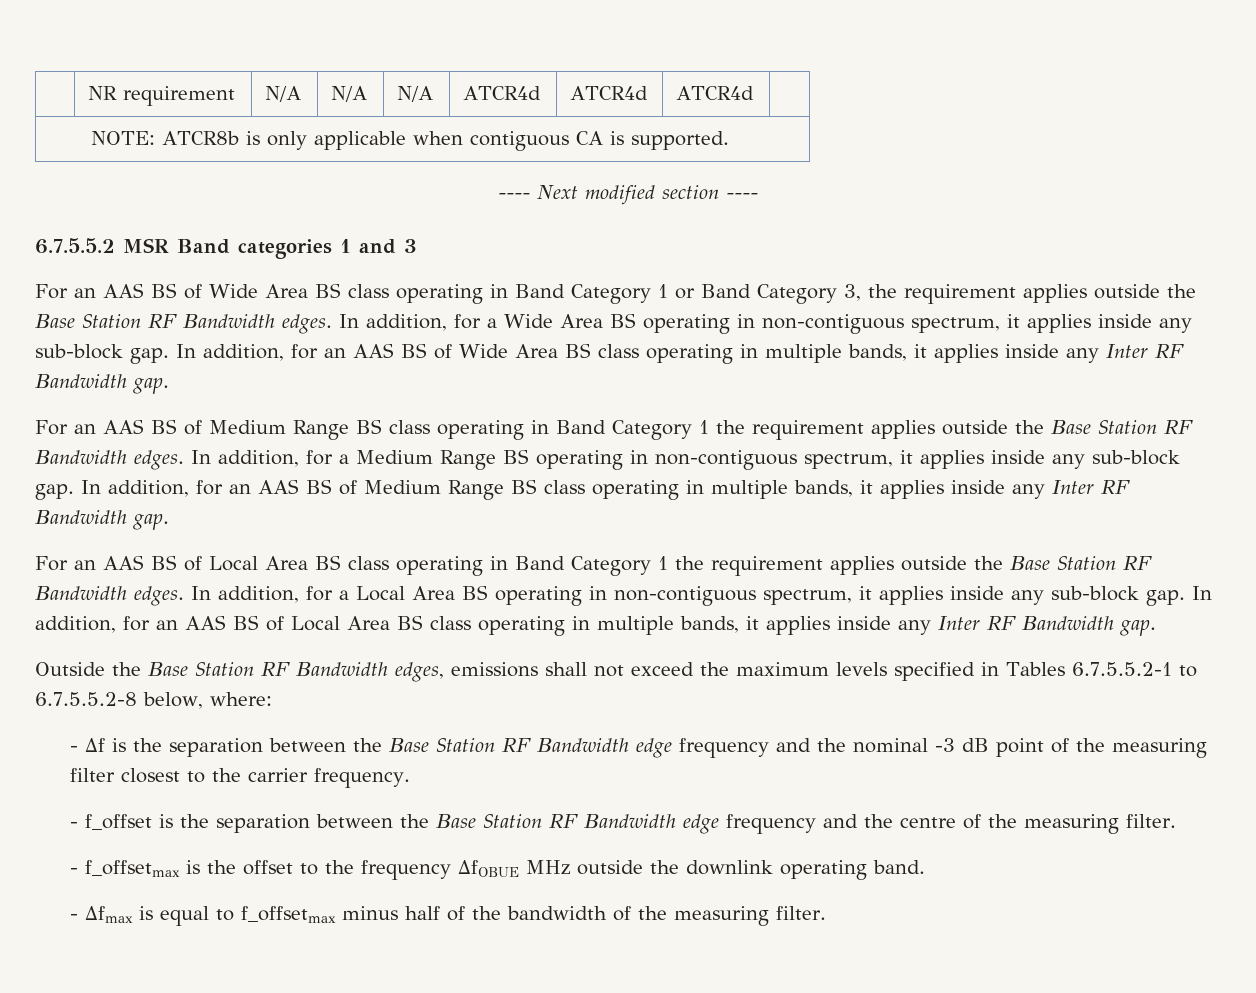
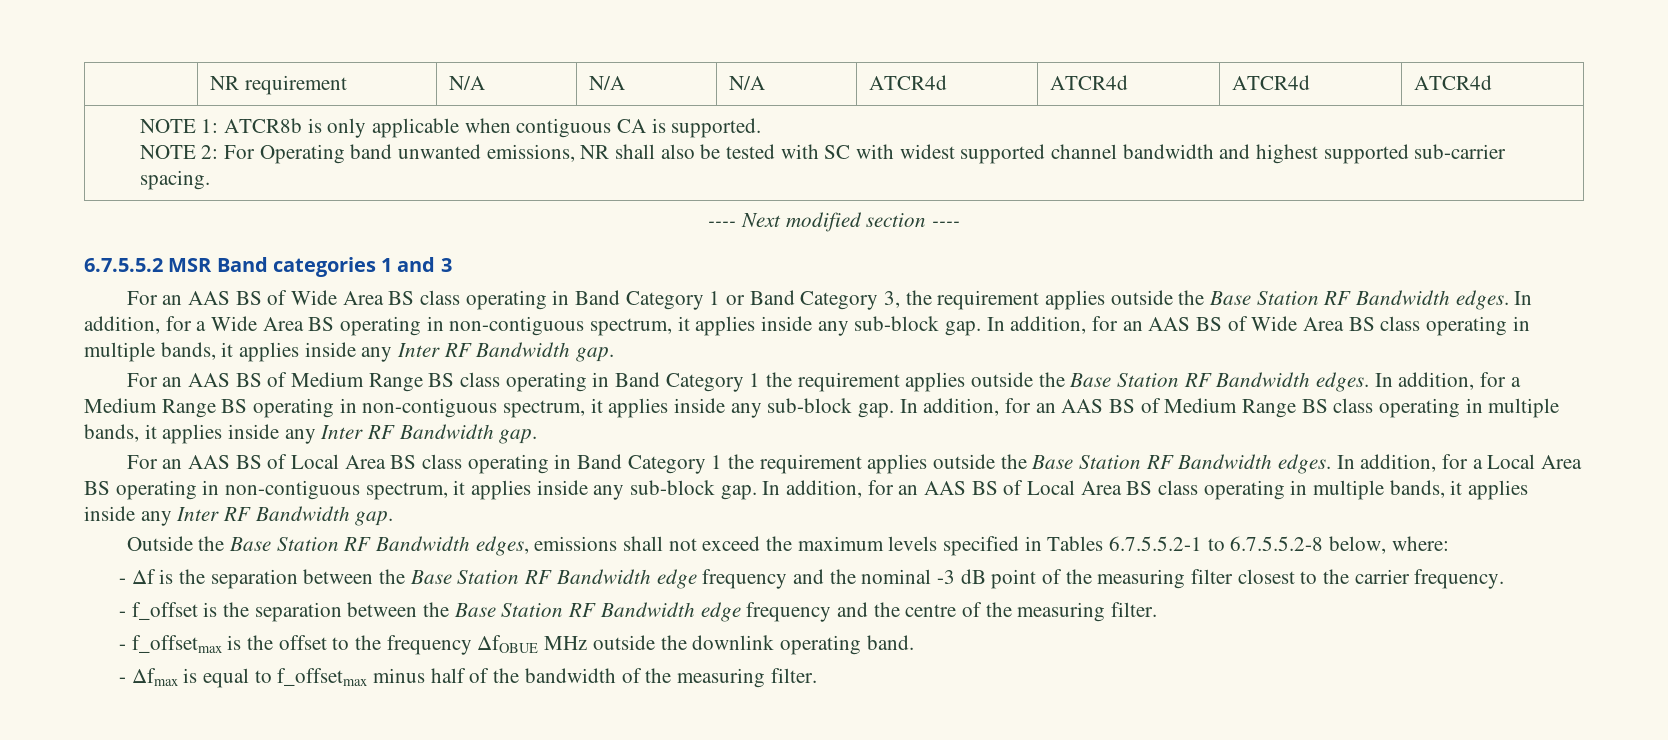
[91,131,156,145] // NOTE: -> [1414,75,1493,90] [139,119,219,133] ATCR4d // NOTE 1:
(730, 140) none -> [139,144,1507,164] [139,170,210,190] // NOTE 2: For Operating band unwanted emissions, NR shall also be tested with SC with widest supported channel bandwidth and highest supported sub-carrier spacing.

